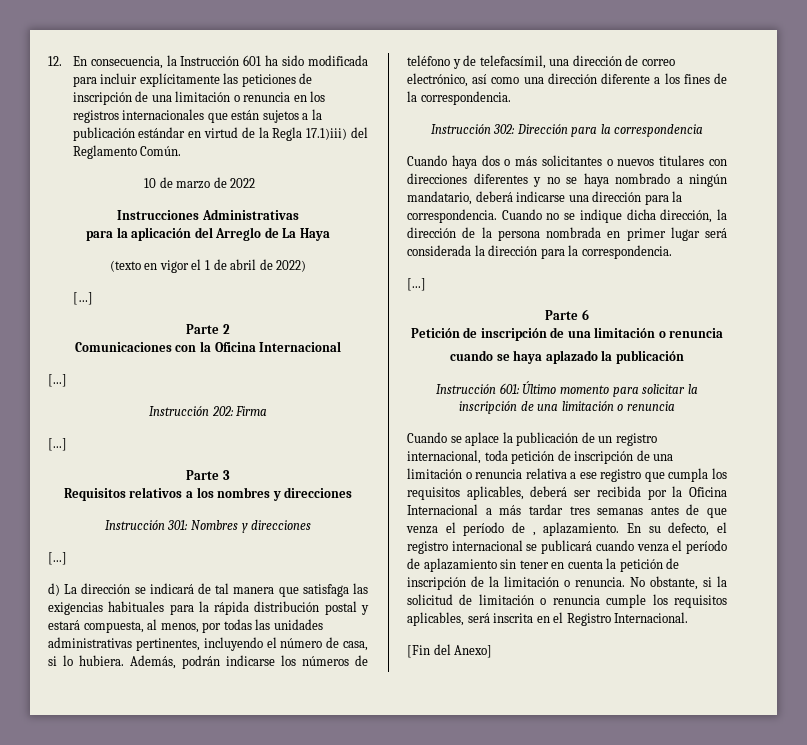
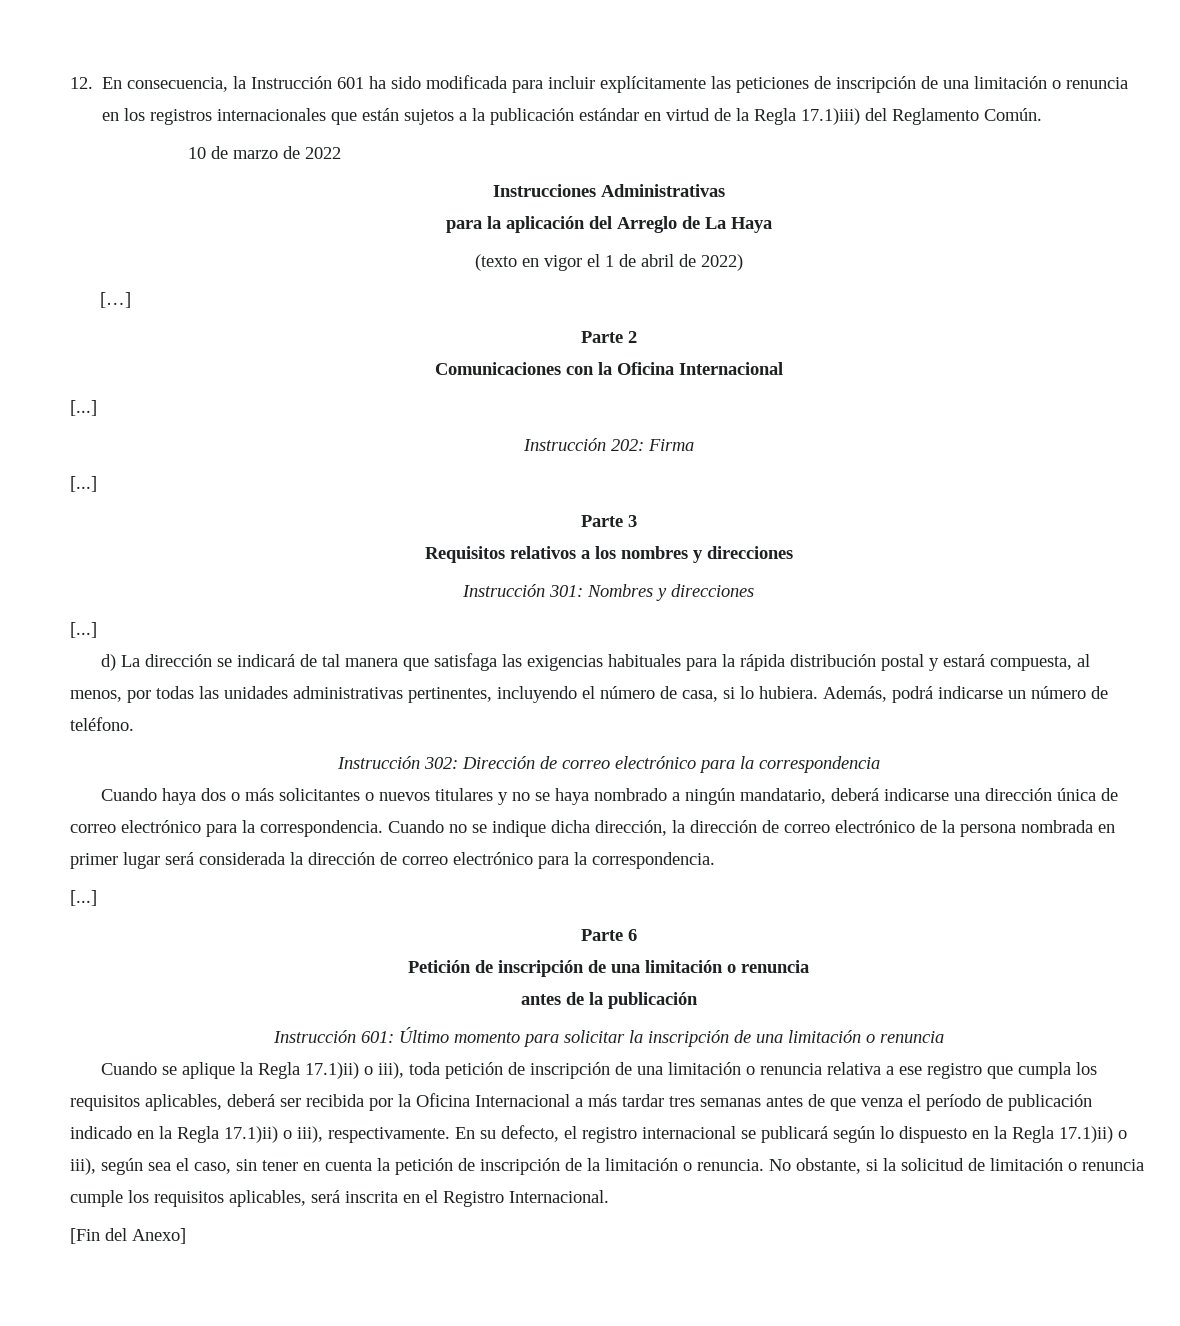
[182,655,368,669] [407,55,675,69] [407,73,727,87] [407,91,511,105] podrán indicarse los números de teléfono y de telefacsímil, una dirección de correo electrónico, así como una dirección diferente a los fines de la correspondencia. -> [892,686,1108,703] [70,717,134,731] podrá indicarse un número de teléfono.
(568, 129) none -> [539,756,696,769] de correo electrónico
[709,159,727,166] [407,173,528,184] con direcciones diferentes -> (494, 794) none
(642, 196) none -> [1057,788,1119,801] [70,820,201,833] única de correo electrónico
(476, 232) none -> [784,820,937,833] correo electrónico de
(538, 250) none -> [380,852,533,865] de correo electrónico
[450,350,598,364] cuando se haya aplazado -> [520,992,584,1005] antes de
[465,432,657,446] [407,450,481,464] aplace la publicación de un registro internacional, -> [182,1062,405,1079] aplique la Regla 17.1)ii) o iii),
[532,522,620,536] , aplazamiento. -> [1008,1094,1092,1111] [70,1126,450,1143] publicación indicado en la Regla 17.1)ii) o iii), respectivamente.
[595,540,727,554] [407,558,497,572] cuando venza el período de aplazamiento -> [833,1126,1127,1143] [70,1158,231,1175] según lo dispuesto en la Regla 17.1)ii) o iii), según sea el caso,

